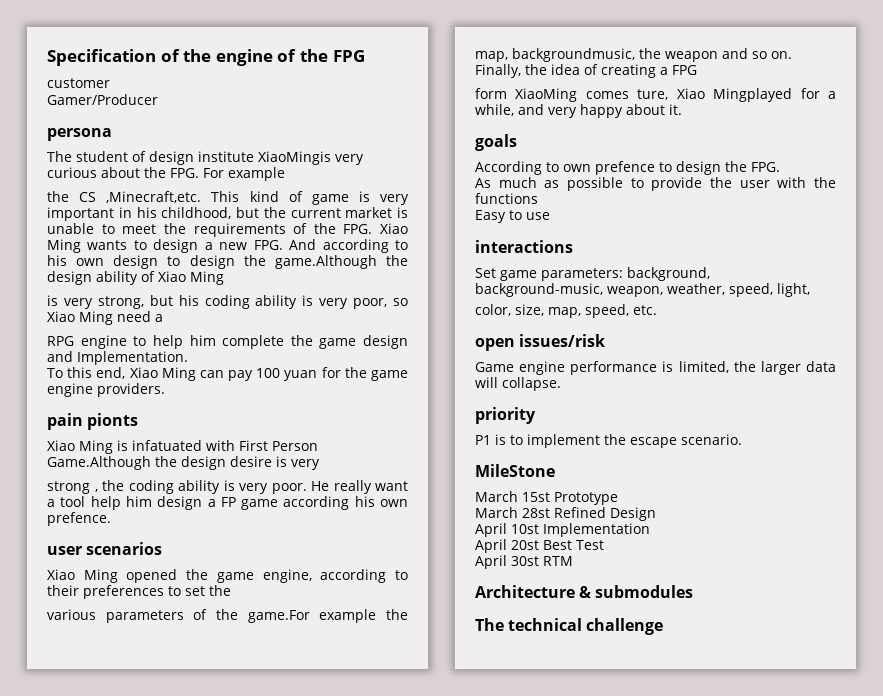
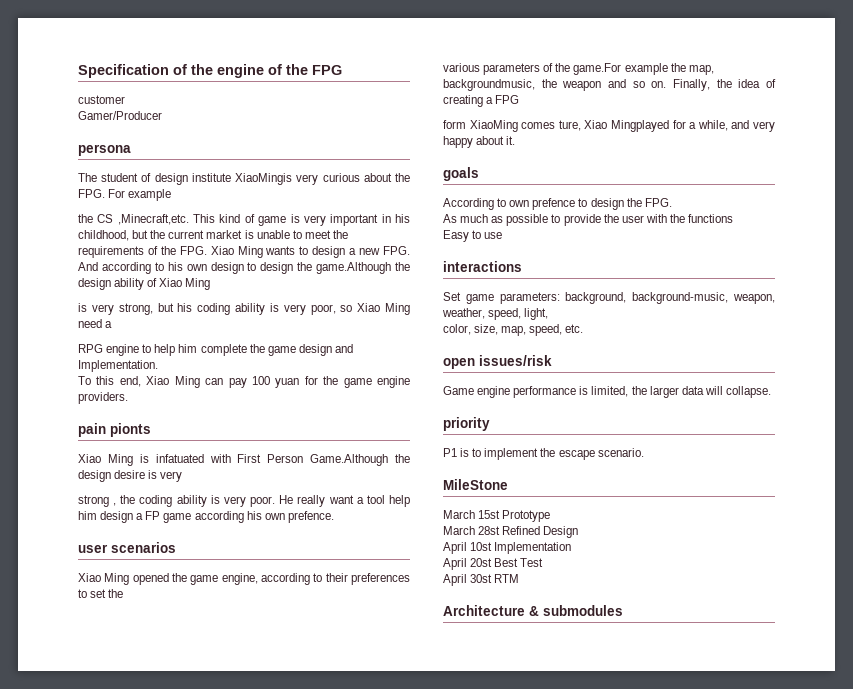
[475,618,664,635] // The technical challenge -> (623, 610) none

